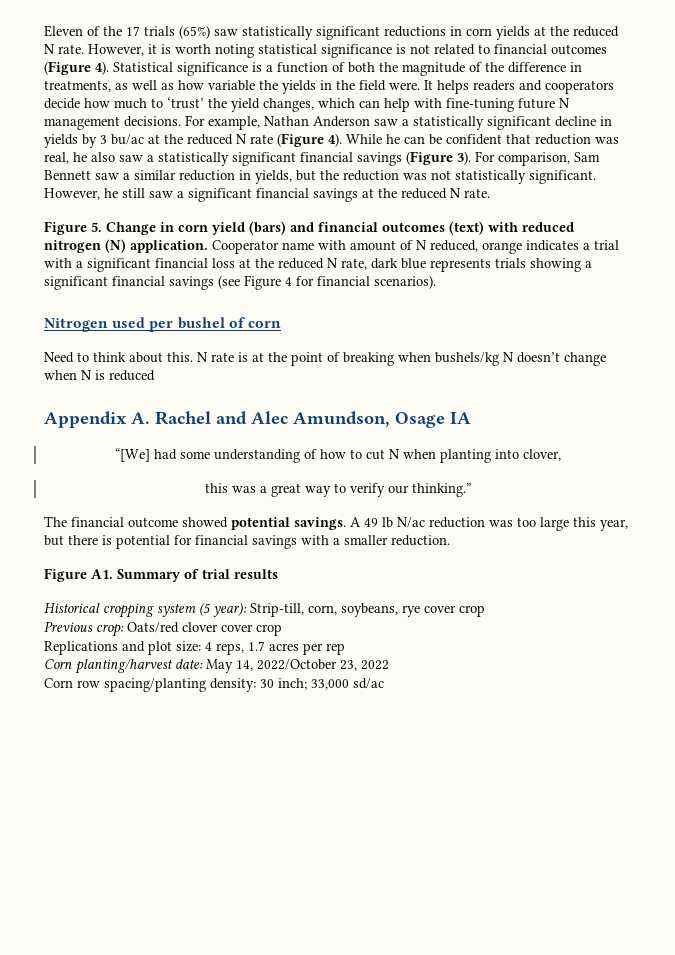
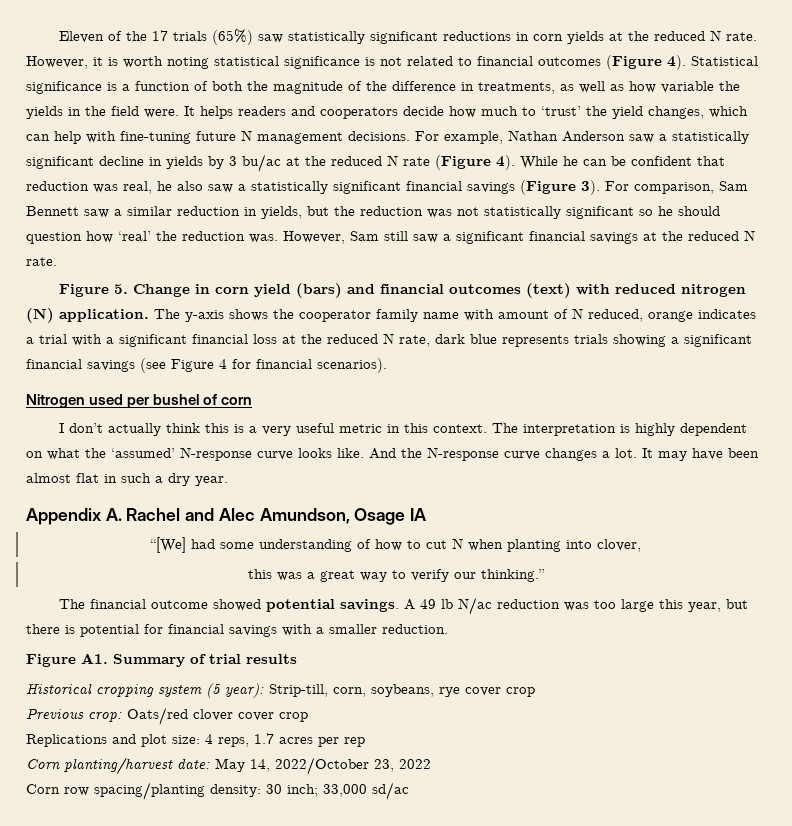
[529,170,596,184] [44,188,118,200] significant. However, he -> [566,206,720,219] [26,231,379,244] significant so he should question how ‘real’ the reduction was. However, Sam
[212,240,279,254] Cooperator -> [154,309,418,322] The y-axis shows the cooperator family
[44,352,606,366] [44,370,155,381] Need to think about this. N rate is at the point of breaking when bushels/kg N doesn’t change when N is reduced -> [59,423,748,436] [26,447,759,461] [26,473,228,486] I don’t actually think this is a very useful metric in this context. The interpretation is highly dependent on what the ‘assumed’ N-response curve looks like. And the N-response curve changes a lot. It may have been almost flat in such a dry year.

